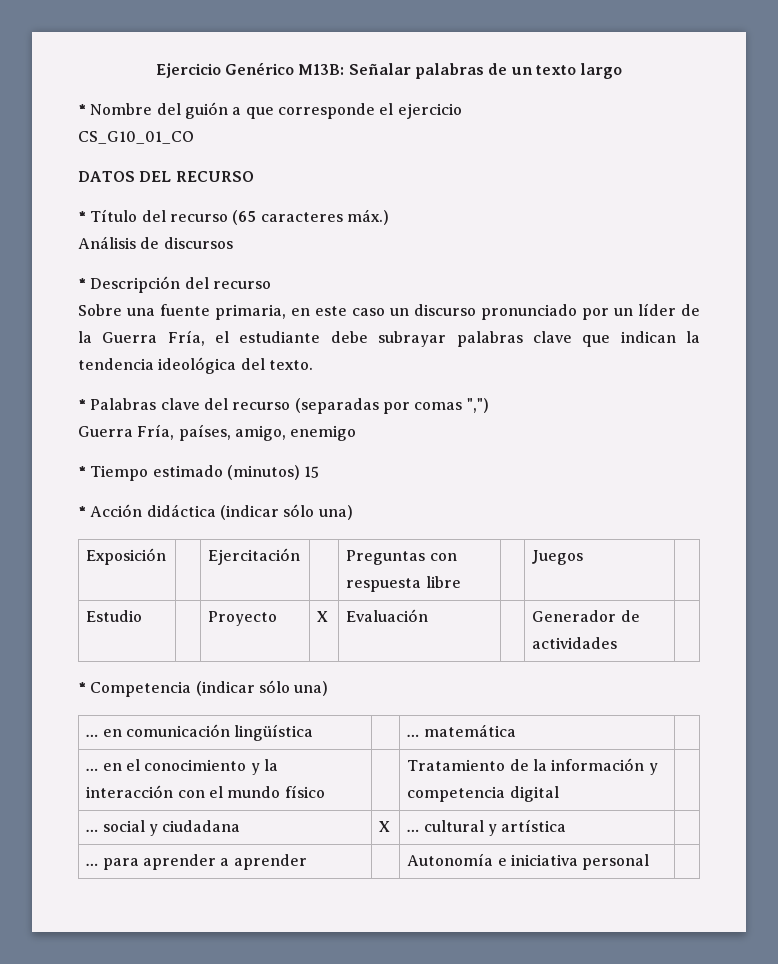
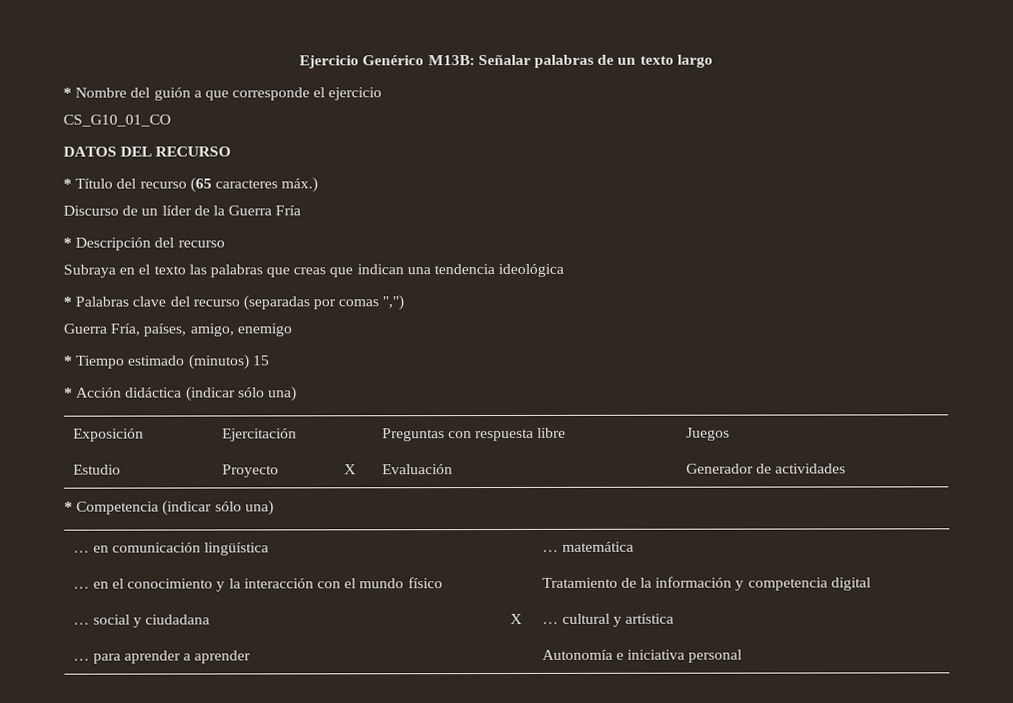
[78,236,233,249] [78,276,271,293] [78,303,700,320] [78,330,572,347] Análisis de discursos // * Descripción del recurso // Sobre una fuente primaria, en este caso un discurso pronunciado por un líder de la Guerra Fría, el estudiante debe subrayar palabras clave -> [63,205,302,216] [63,237,225,251] [63,264,327,278] Discurso de un líder de la Guerra Fría // * Descripción del recurso // Subraya en el texto las palabras que creas
[686,331,701,343] la -> [406,267,431,275] una
[240,358,313,370] del texto. -> (565, 270) none

